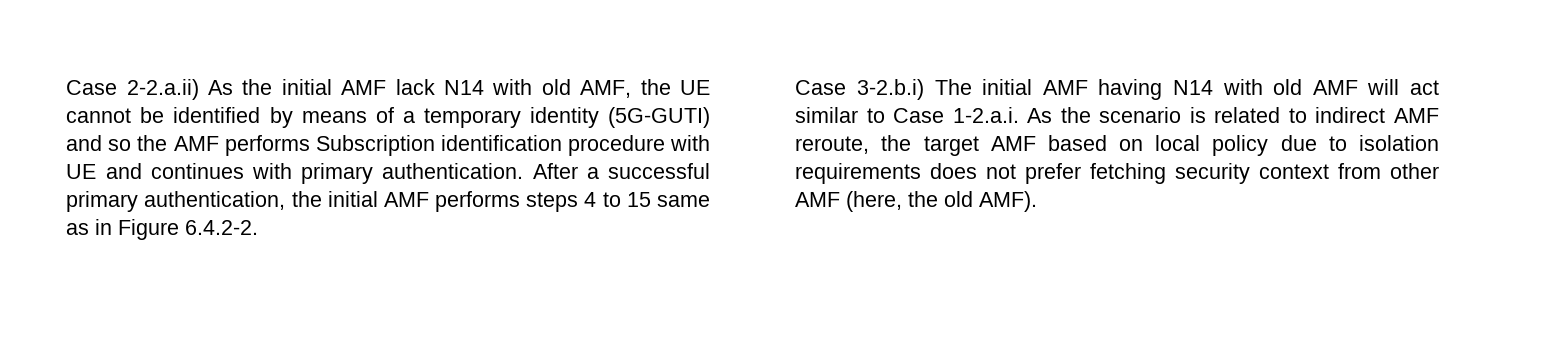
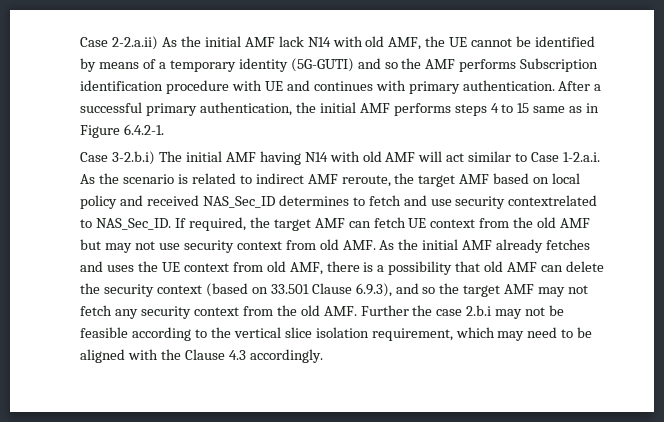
[185,220,259,235] 6.4.2-2. -> [124,124,165,135] 6.4.2-1.
[1280,135,1439,151] [795,163,1439,184] [795,191,1038,212] due to isolation requirements does not prefer fetching security context from other AMF (here, the old AMF). -> [120,195,598,209] [80,217,590,231] [80,239,590,253] [80,261,604,275] [80,283,588,297] [80,305,564,319] [80,327,593,341] [80,349,323,363] and received NAS_Sec_ID determines to fetch and use security contextrelated to NAS_Sec_ID. If required, the target AMF can fetch UE context from the old AMF but may not use security context from old AMF. As the initial AMF already fetches and uses the UE context from old AMF, there is a possibility that old AMF can delete the security context (based on 33.501 Clause 6.9.3), and so the target AMF may not fetch any security context from the old AMF. Further the case 2.b.i may not be feasible according to the vertical slice isolation requirement, which may need to be aligned with the Clause 4.3 accordingly.

